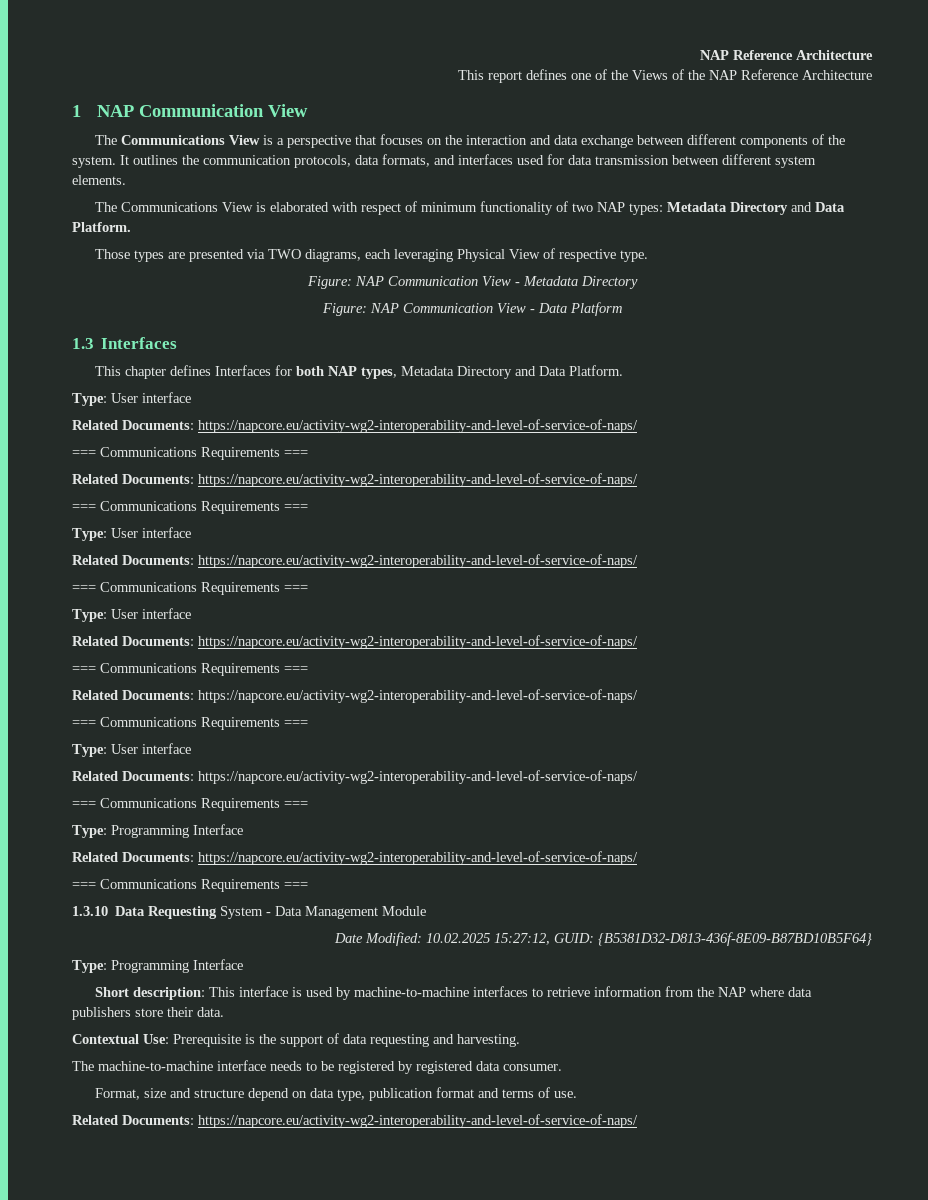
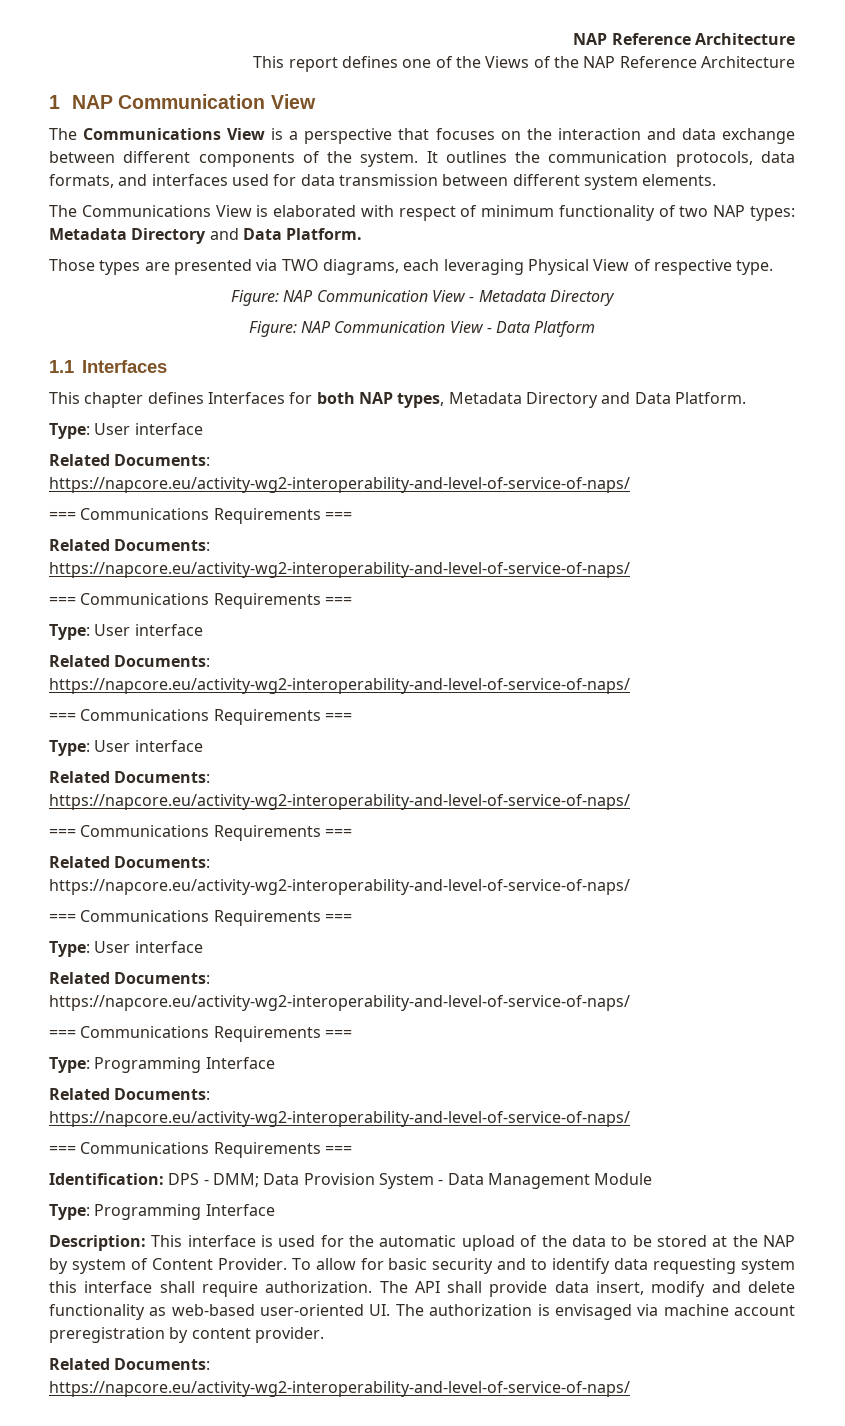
[72,338,94,349] 1.3 -> [49,360,74,373] 1.1
[72,906,218,919] 1.3.10 Data Requesting -> [49,1173,375,1187] Identification: DPS - DMM; Data Provision
[334,932,872,946] [72,959,243,973] [94,987,205,1000] // Date Modified: 10.02.2025 15:27:12, GUID: {B5381D32-D813-436f-8E09-B87BD10B5F64} // Type: Programming Interface // Short description: -> [49,1204,275,1220] [49,1235,146,1251] // Type: Programming Interface // Description:
[335,986,812,1000] [72,1007,224,1020] [72,1033,520,1047] [72,1060,562,1074] [94,1087,577,1101] by machine-to-machine interfaces to retrieve information from the NAP where data publishers store their data. // Contextual Use: Prerequisite is the support of data requesting and harvesting. // The machine-to-machine interface needs to be registered by registered data consumer. // Format, size and structure depend on data type, publication format and terms of use. -> [320,1235,796,1251] [49,1258,796,1274] [49,1281,795,1297] [49,1304,796,1320] [49,1327,324,1343] for the automatic upload of the data to be stored at the NAP by system of Content Provider. To allow for basic security and to identify data requesting system this interface shall require authorization. The API shall provide data insert, modify and delete functionality as web-based user-oriented UI. The authorization is envisaged via machine account preregistration by content provider.

